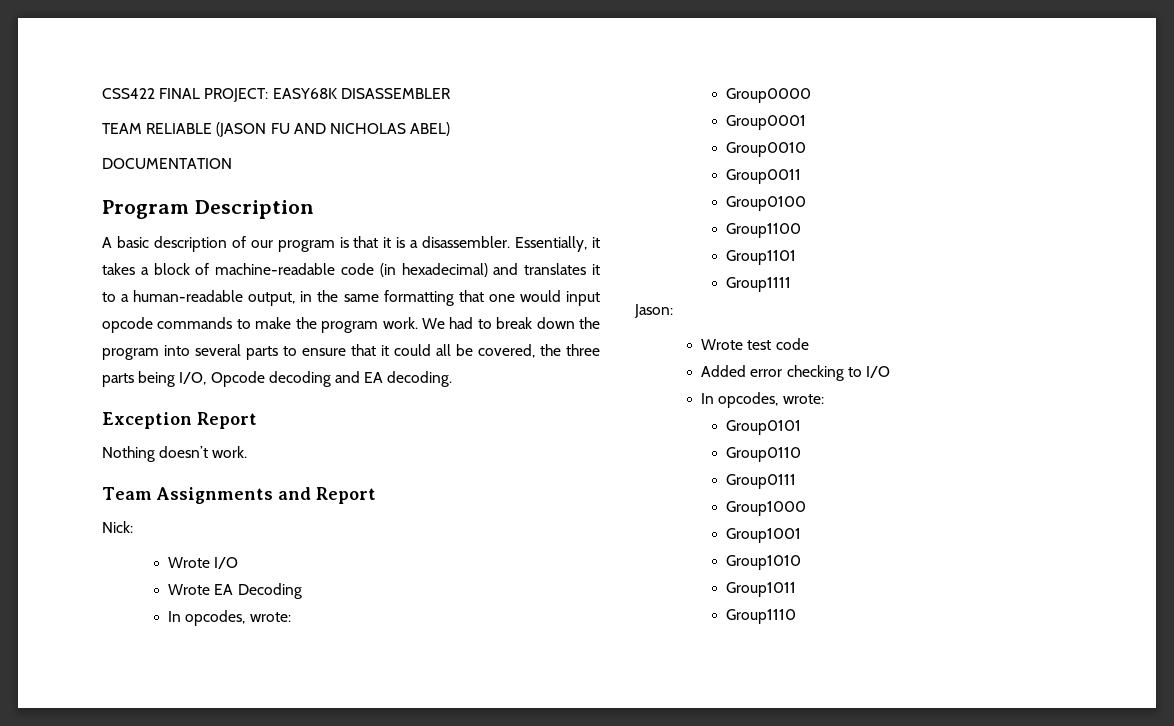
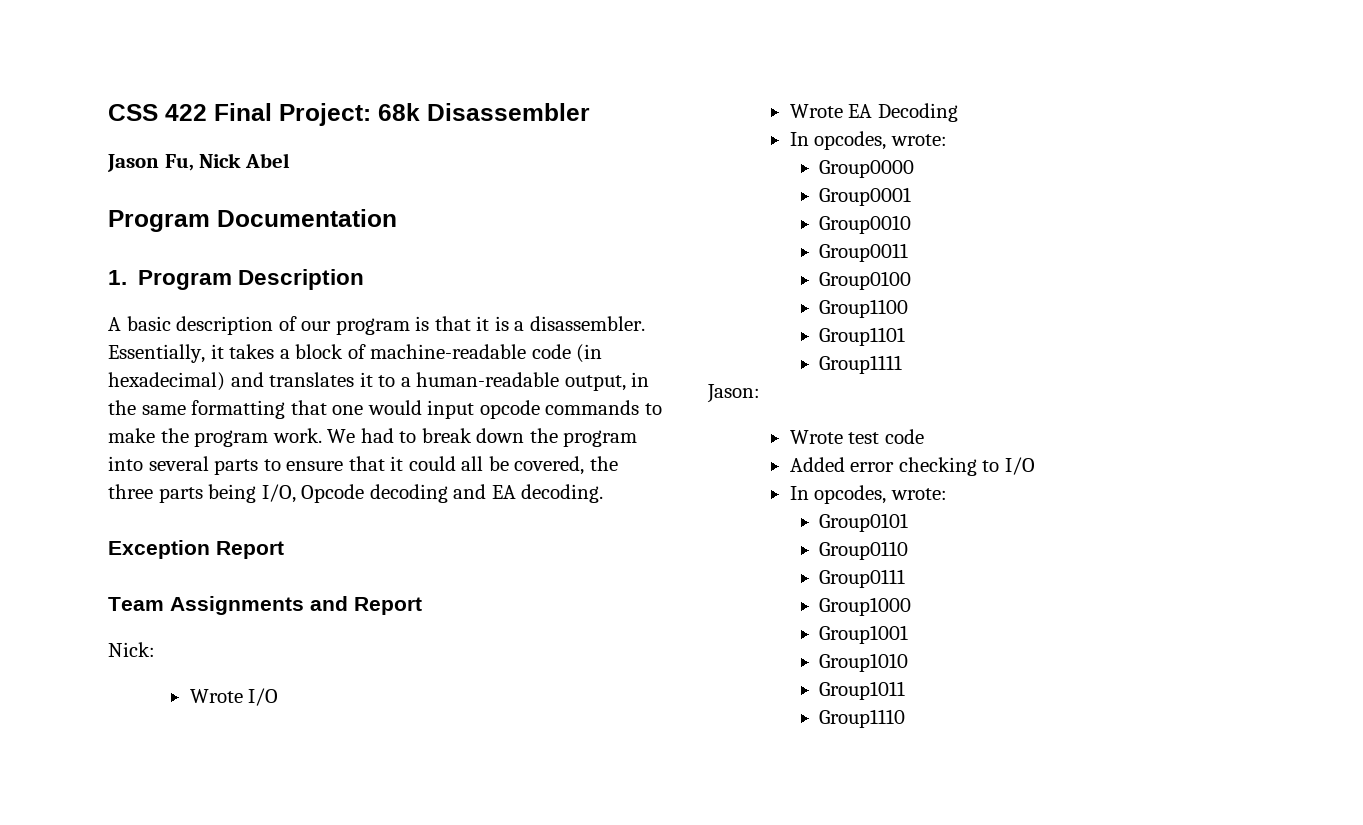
[102,88,451,102] [102,122,451,137] [102,158,232,169] CSS422 FINAL PROJECT: EASY68K DISASSEMBLER // TEAM RELIABLE (JASON FU AND NICHOLAS ABEL) // DOCUMENTATION // -> [108,103,590,126] [107,153,290,172] [108,209,397,232] [108,270,127,285] CSS 422 Final Project: 68k Disassembler // Jason Fu, Nick Abel // Program Documentation // 1.
[102,446,248,462] // Nothing doesn’t work. -> (284, 550) none

